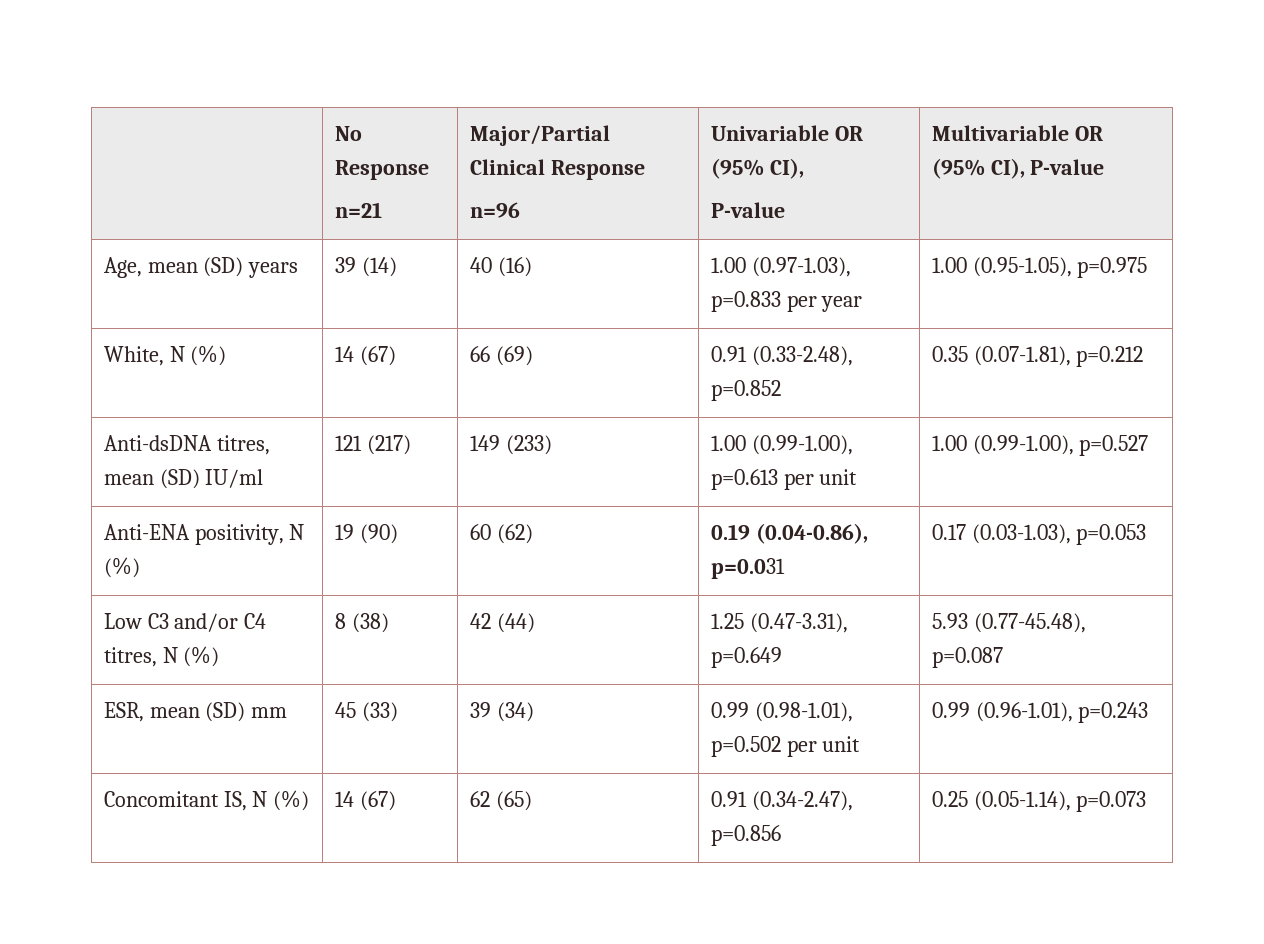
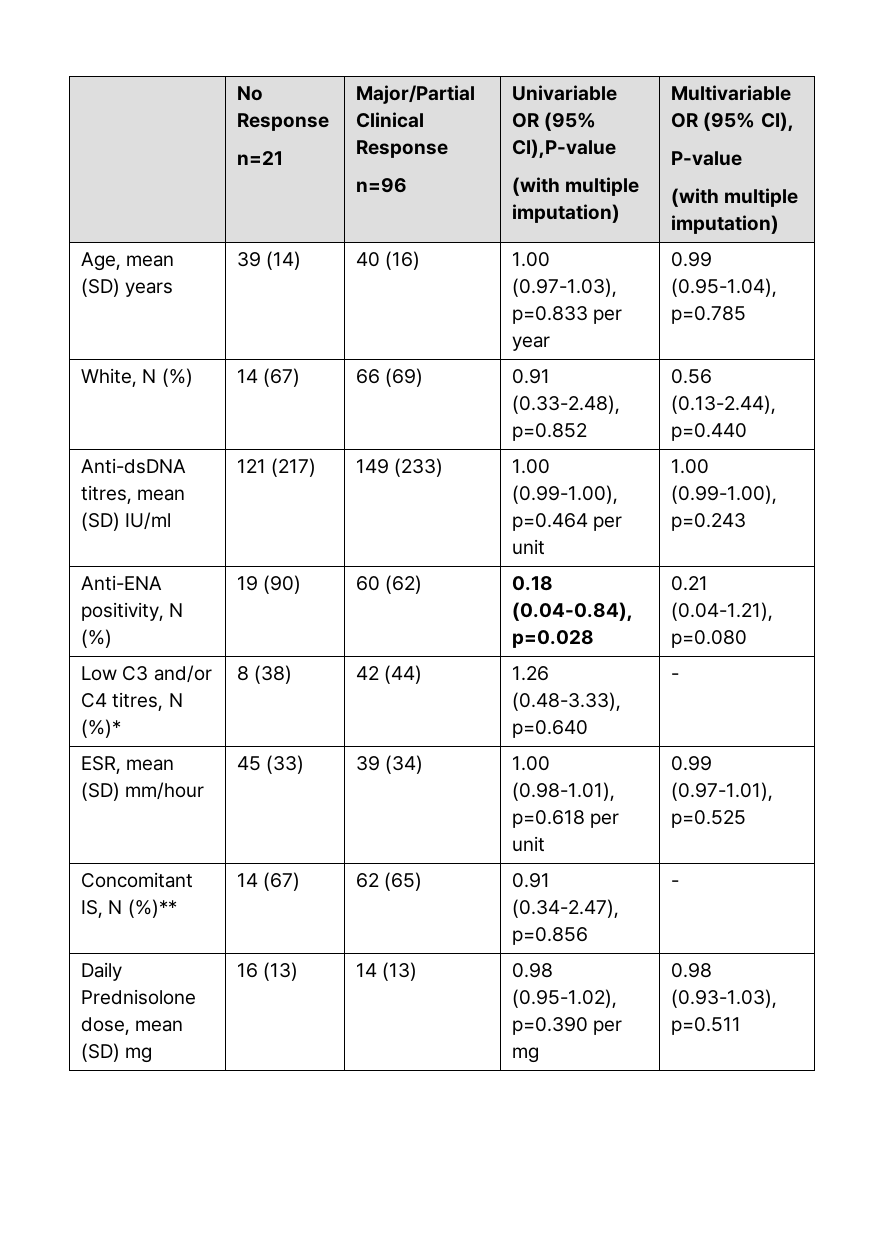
[769,158,804,179] [710,202,785,218] CI), // P-value -> [512,139,617,159] [512,177,640,196] [512,204,621,223] CI),P-value // (with multiple imputation)
[1030,159,1105,175] P-value -> [671,151,743,166] [671,188,799,207] [671,215,780,234] // P-value // (with multiple imputation)
[931,257,1148,278] 1.00 (0.95-1.05), p=0.975 -> [671,252,713,267] [671,278,778,297] [671,306,747,324] 0.99 (0.95-1.04), p=0.785
[931,346,1144,367] 0.35 (0.07-1.81), p=0.212 -> [671,369,713,384] [671,395,777,414] [671,423,748,441] 0.56 (0.13-2.44), p=0.440
[710,469,778,490] p=0.613 -> [512,513,589,531] p=0.464
[1079,435,1149,456] p=0.527 -> [671,513,747,531] p=0.243
[710,523,868,544] [710,558,785,579] [931,524,1147,545] 0.19 (0.04-0.86), p=0.031 | 0.17 (0.03-1.03), p=0.053 -> [512,576,554,591] [512,602,634,622] [512,630,595,648] [671,576,709,591] [671,602,774,621] [671,630,748,648] 0.18 (0.04-0.84), p=0.028 | 0.21 (0.04-1.21), p=0.080
[183,646,220,667] (%) -> [81,719,122,738] (%)*
[710,613,848,633] [710,647,782,668] [931,613,1086,633] [931,647,1003,668] 1.25 (0.47-3.31), p=0.649 | 5.93 (0.77-45.48), p=0.087 -> [512,666,550,681] [512,692,622,711] [512,720,589,738] [671,673,680,680] 1.26 (0.48-3.33), p=0.640 | -
[251,707,288,718] mm -> [125,782,205,800] mm/hour
[710,702,853,722] [710,736,781,757] 0.99 (0.98-1.01), p=0.502 -> [512,756,551,771] [512,782,616,801] [512,810,586,828] 1.00 (0.98-1.01), p=0.618
[975,702,1149,723] (0.96-1.01), p=0.243 -> [671,782,774,801] [671,810,747,828] (0.97-1.01), p=0.525
[273,790,310,811] (%) -> [127,899,177,918] (%)**
[931,791,1147,812] 0.25 (0.05-1.14), p=0.073 -> [671,880,680,887] [81,962,123,981] [81,989,197,1005] [81,1017,184,1035] [81,1043,153,1063] [237,962,299,981] [356,962,418,981] [512,963,554,978] [512,989,618,1008] [512,1017,623,1035] [512,1047,540,1063] [671,963,713,978] [671,989,778,1008] [671,1017,742,1035] - // Daily Prednisolone dose, mean (SD) mg | 16 (13) | 14 (13) | 0.98 (0.95-1.02), p=0.390 per mg | 0.98 (0.93-1.03), p=0.511

